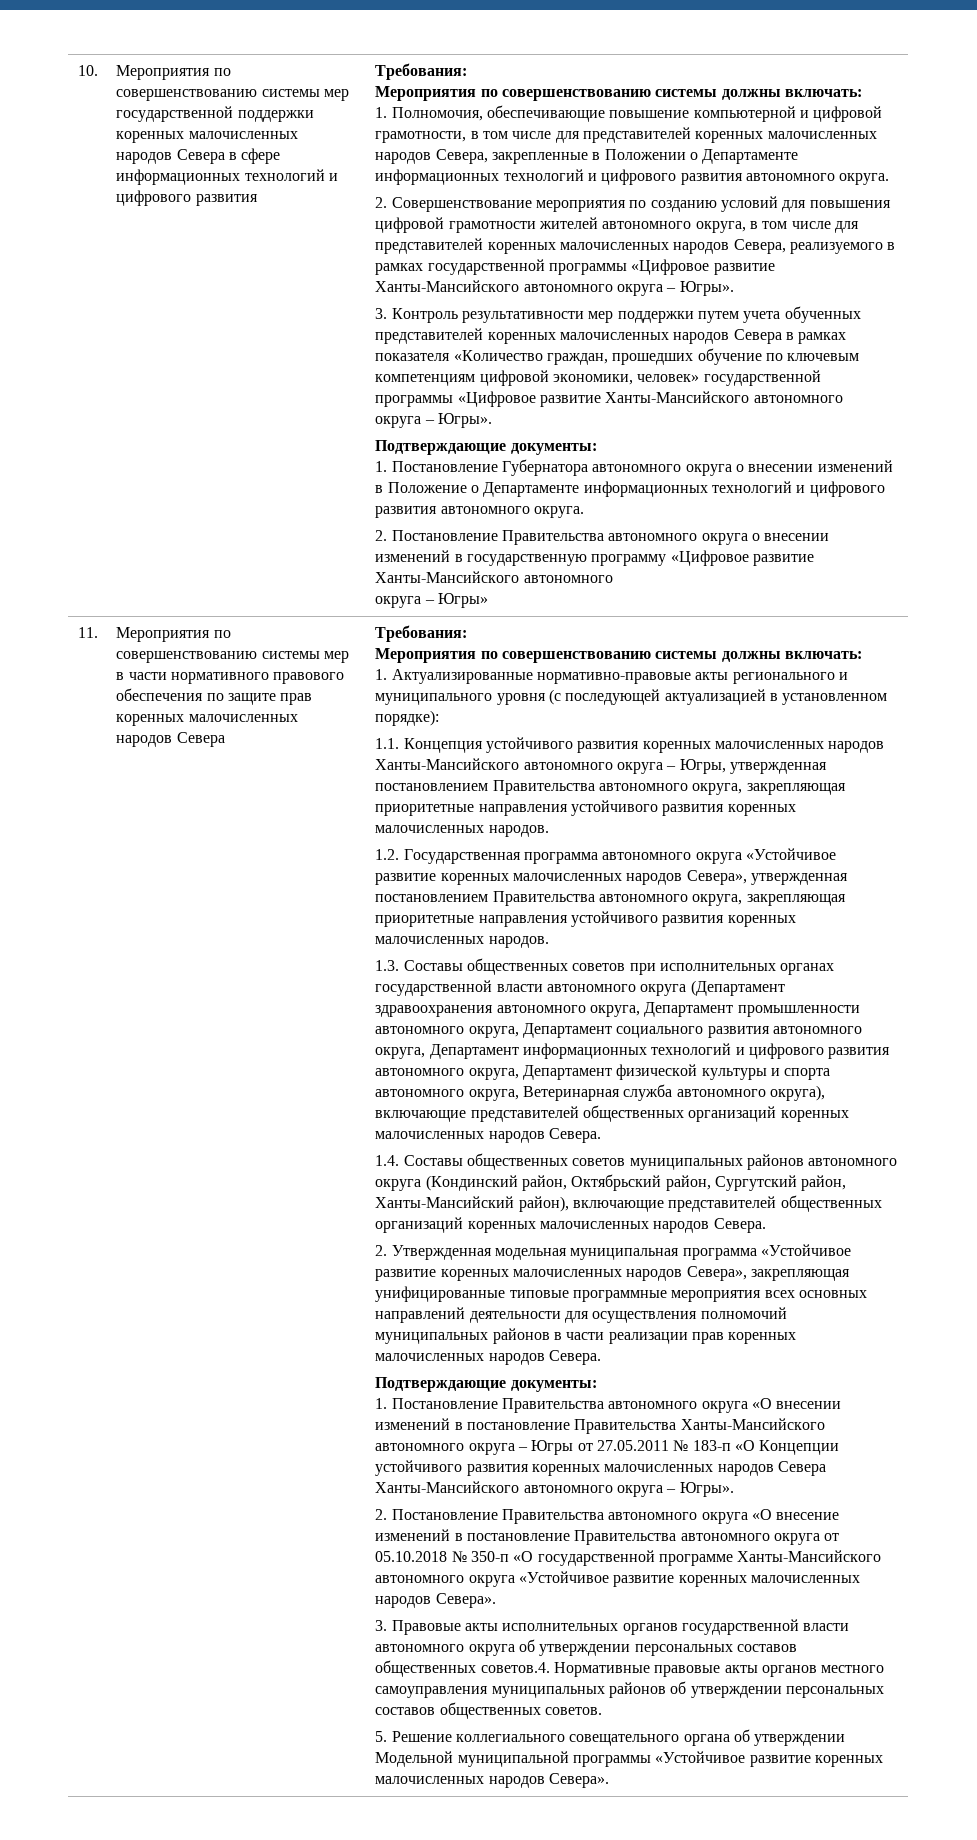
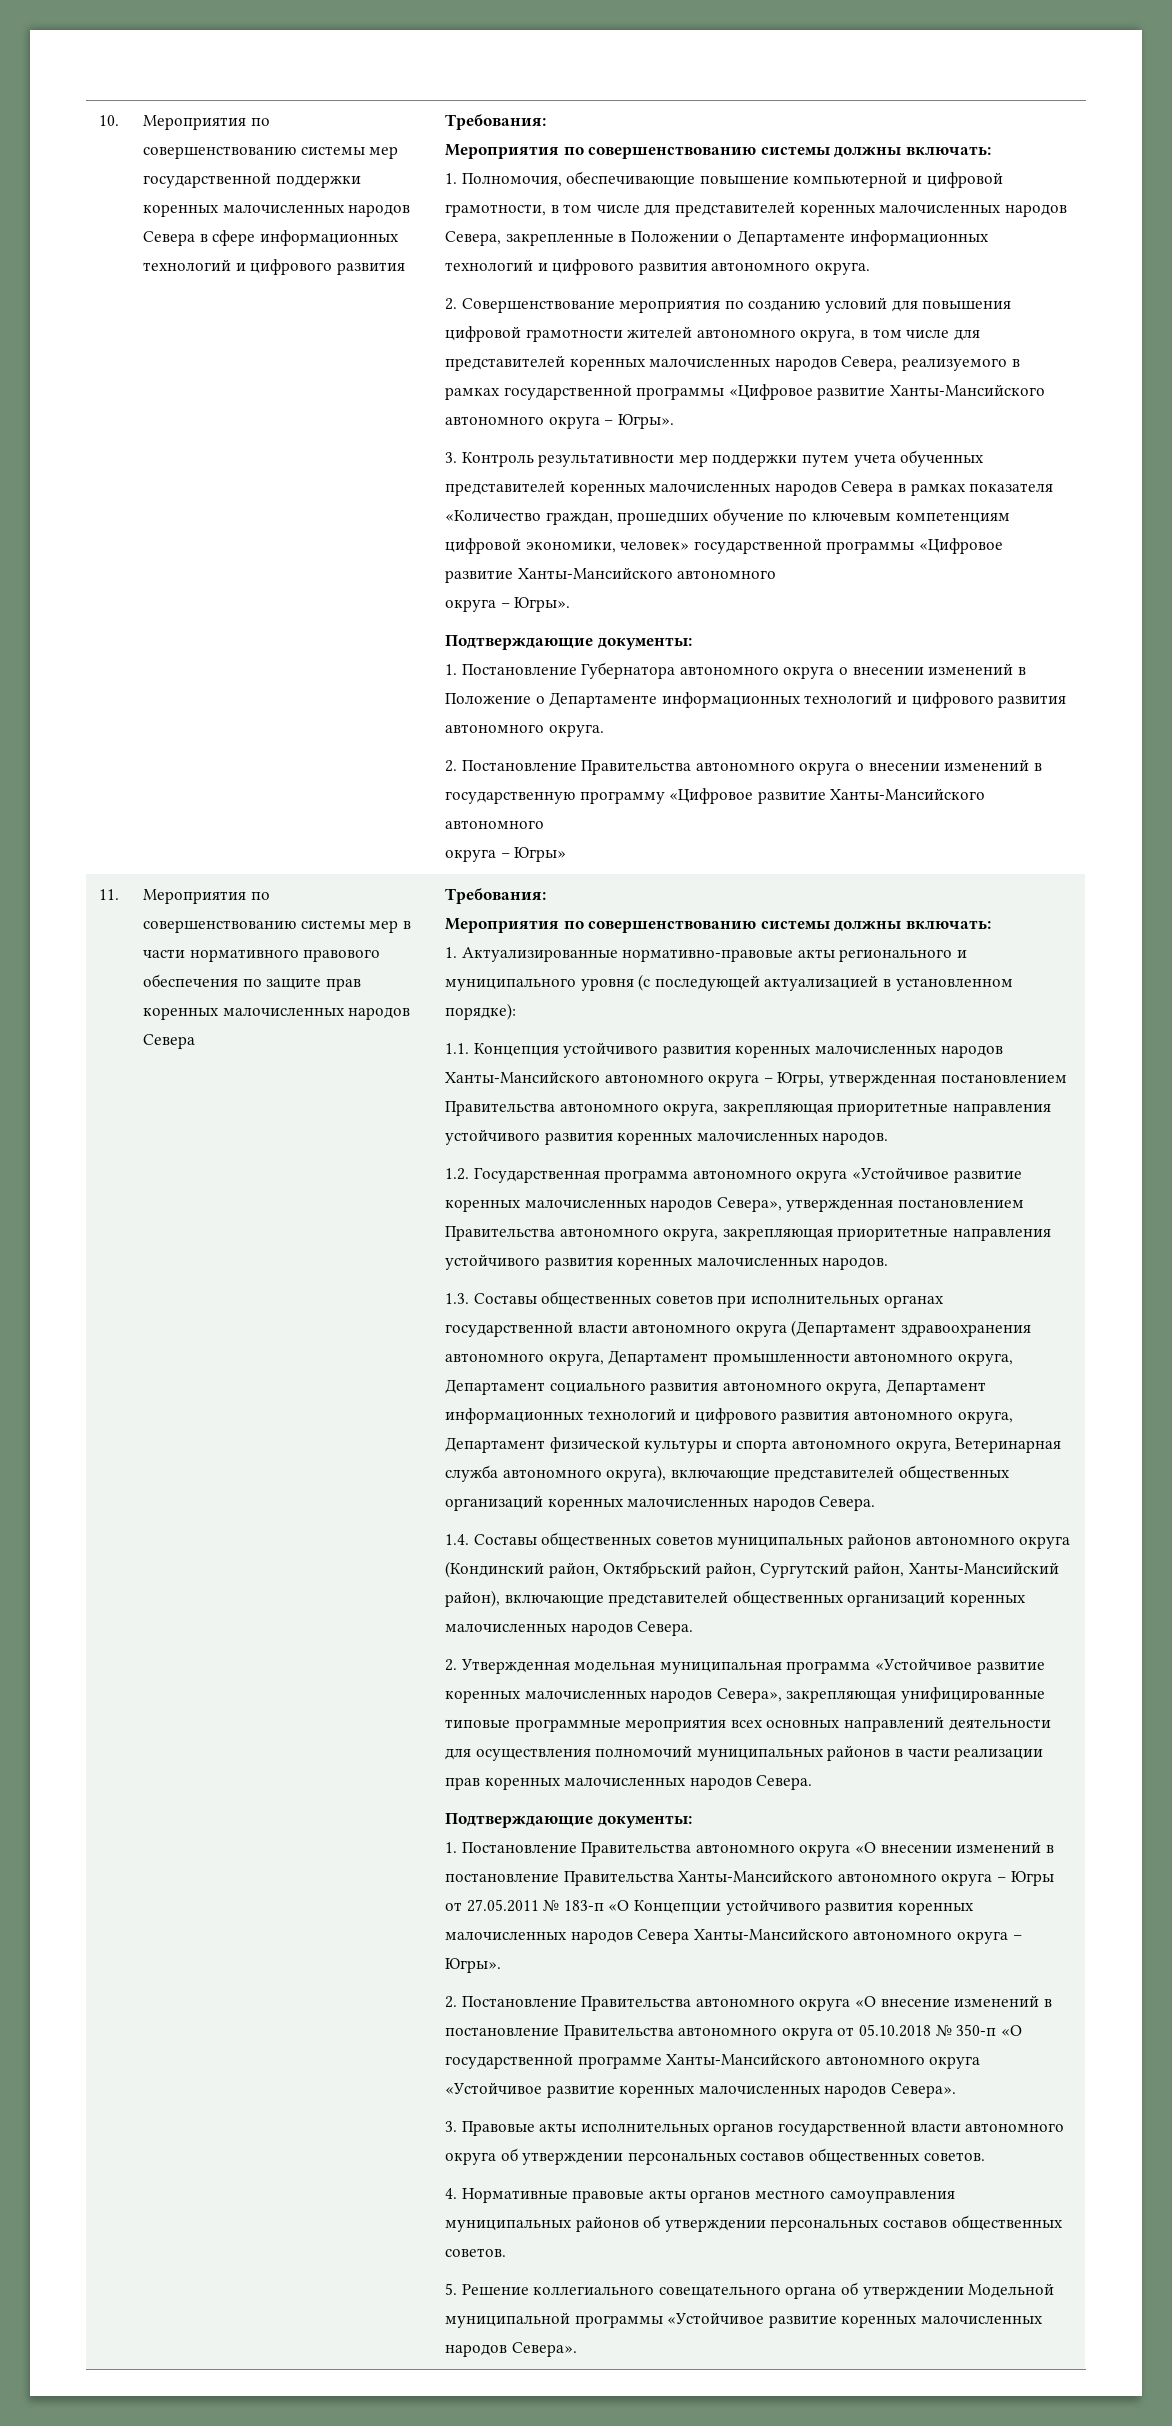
[480,1662,550,1673] советов.4. -> [923,2152,985,2161] [445,2188,458,2199] советов. // 4.

